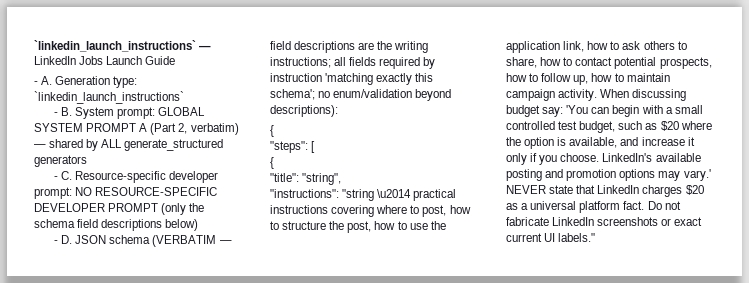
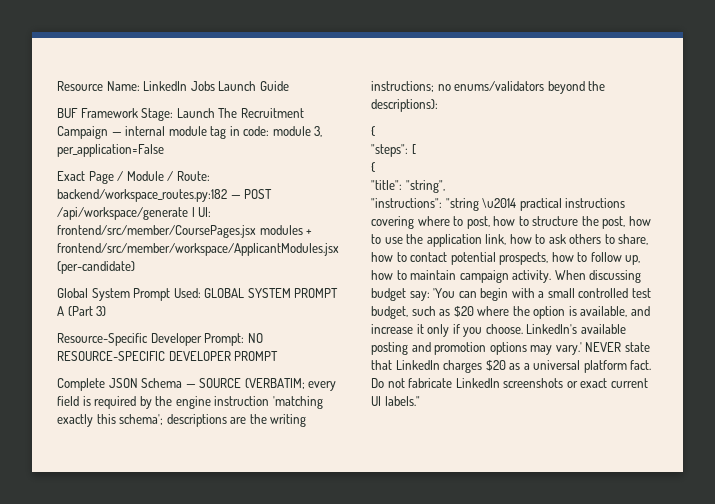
[34,40,212,52] `linkedin_launch_instructions` — -> [57,81,140,91] Resource Name:
[34,76,138,88] [34,91,184,104] [54,107,156,119] - A. Generation type: `linkedin_launch_instructions` // - B. System prompt: -> [57,108,304,121] [57,126,323,139] [57,144,164,157] [57,171,210,184] [57,189,273,202] [57,207,212,220] [57,225,313,238] [57,243,339,256] [57,261,135,274] [57,288,201,301] BUF Framework Stage: Launch The Recruitment Campaign — internal module tag in code: module 3, per_application=False // Exact Page / Module / Route: backend/workspace_routes.py:182 — POST /api/workspace/generate | UI: frontend/src/member/CoursePages.jsx modules + frontend/src/member/workspace/ApplicantModules.jsx (per-candidate) // Global System Prompt Used:
[178,123,239,135] [34,139,224,151] [34,155,87,167] [54,171,219,183] [34,187,218,199] [34,203,205,215] [34,219,199,231] [54,235,232,247] [270,41,291,50] 2, verbatim) — shared by ALL generate_structured generators // - C. Resource-specific developer prompt: NO RESOURCE-SPECIFIC DEVELOPER PROMPT (only the schema field descriptions below) // - D. JSON schema (VERBATIM — field -> [96,306,107,316] [57,333,263,346] [57,351,279,361] [57,378,337,391] [57,396,323,409] [57,414,164,427] 3) // Resource-Specific Developer Prompt: NO RESOURCE-SPECIFIC DEVELOPER PROMPT // Complete JSON Schema — SOURCE (VERBATIM; every field is required by the engine instruction 'matching exactly this schema';
[334,57,436,69] [270,73,434,85] [270,89,452,101] all fields required by instruction 'matching exactly this schema'; no enum/validation beyond -> [437,81,606,94] no enums/validators beyond the

